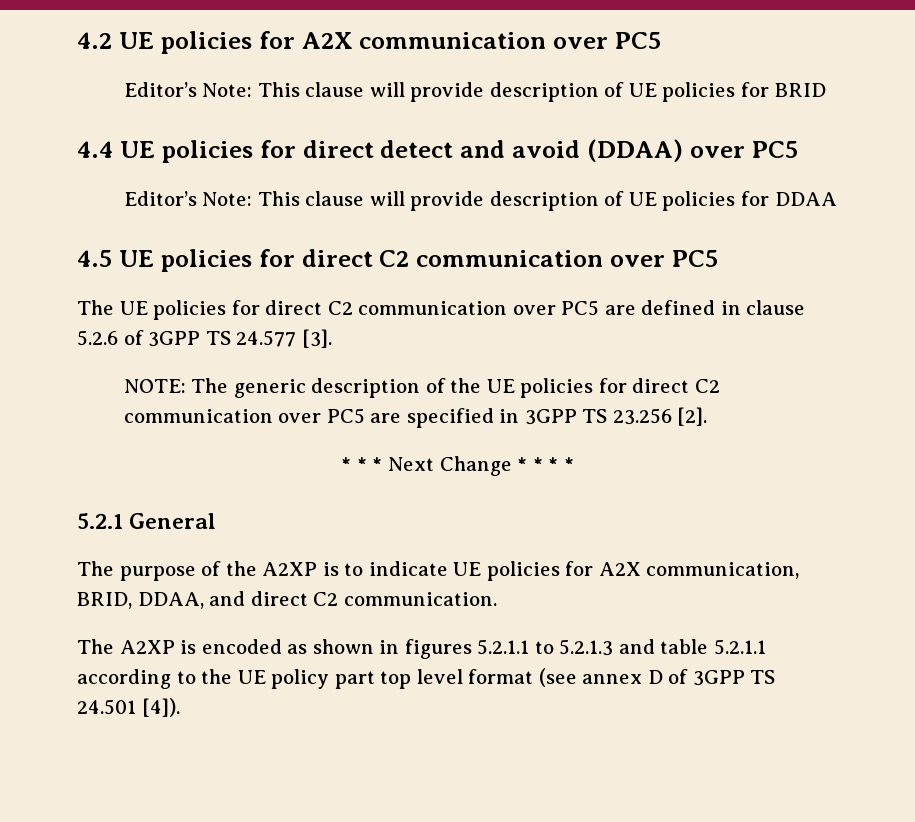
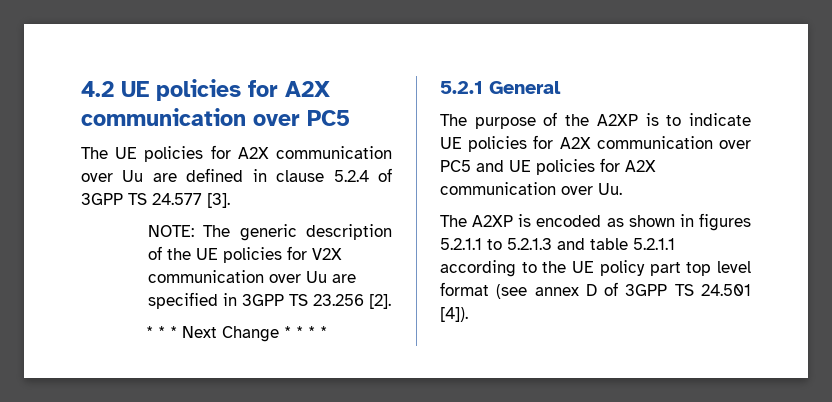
[123,82,826,102] [77,139,798,163] [123,191,837,211] [77,249,719,272] // Editor’s Note: This clause will provide description of UE policies for BRID // 4.4 UE policies for direct detect and avoid (DDAA) over PC5 // Editor’s Note: This clause will provide description of UE policies for DDAA // 4.5 UE policies for direct C2 communication over PC5 -> (350, 118) none
[265,300,600,316] direct C2 communication over PC5 -> [237,146,392,159] [81,170,144,182] A2X communication over Uu
[77,330,118,346] 5.2.6 -> [333,170,369,182] 5.2.4
[632,378,720,393] [123,408,365,424] direct C2 communication over PC5 -> [311,248,342,260] [147,270,327,283] V2X communication over Uu
[646,562,800,579] [77,591,497,609] communication, BRID, DDAA, and direct C2 communication. -> [596,136,751,149] [440,158,656,175] [440,182,622,195] communication over PC5 and UE policies for A2X communication over Uu.

